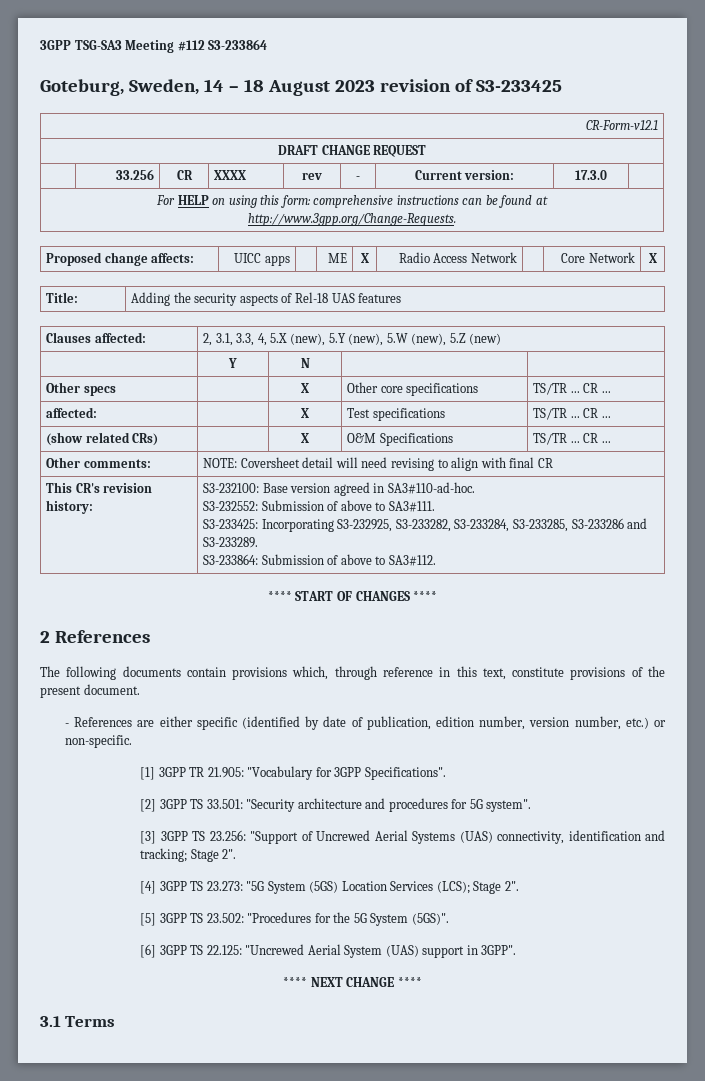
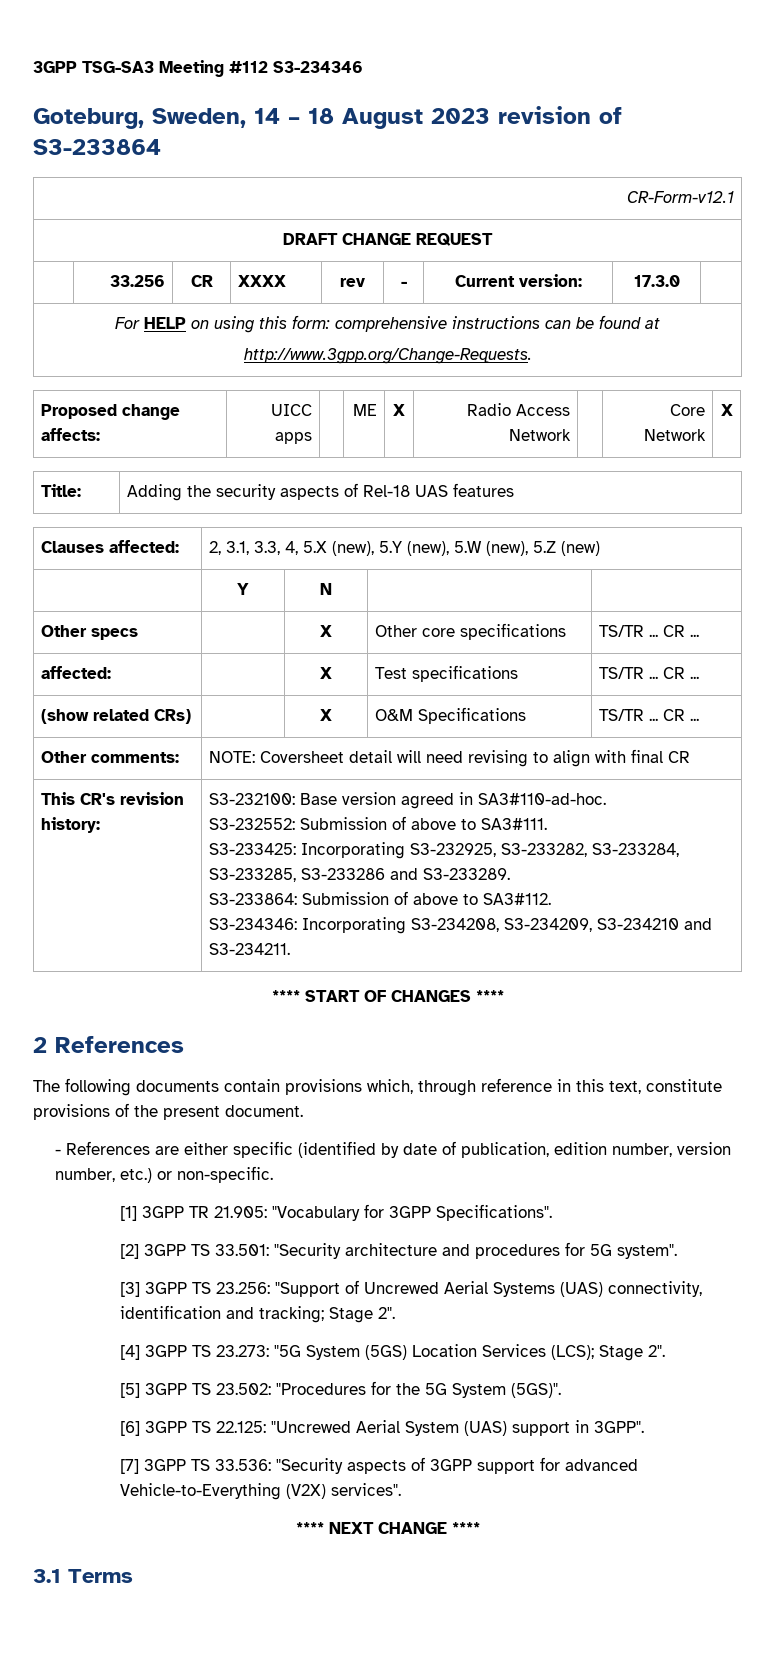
[208,39,268,50] S3-233864 -> [273,61,363,73] S3-234346
[475,80,562,92] S3-233425 -> [33,139,161,155] S3-233864
(436, 560) none -> [208,917,712,934] [208,943,290,955] // S3-234346: Incorporating S3-234208, S3-234209, S3-234210 and S3-234211.
(517, 950) none -> [120,1457,639,1474] [120,1483,402,1500] // [7] 3GPP TS 33.536: "Security aspects of 3GPP support for advanced Vehicle-to-Everything (V2X) services".

